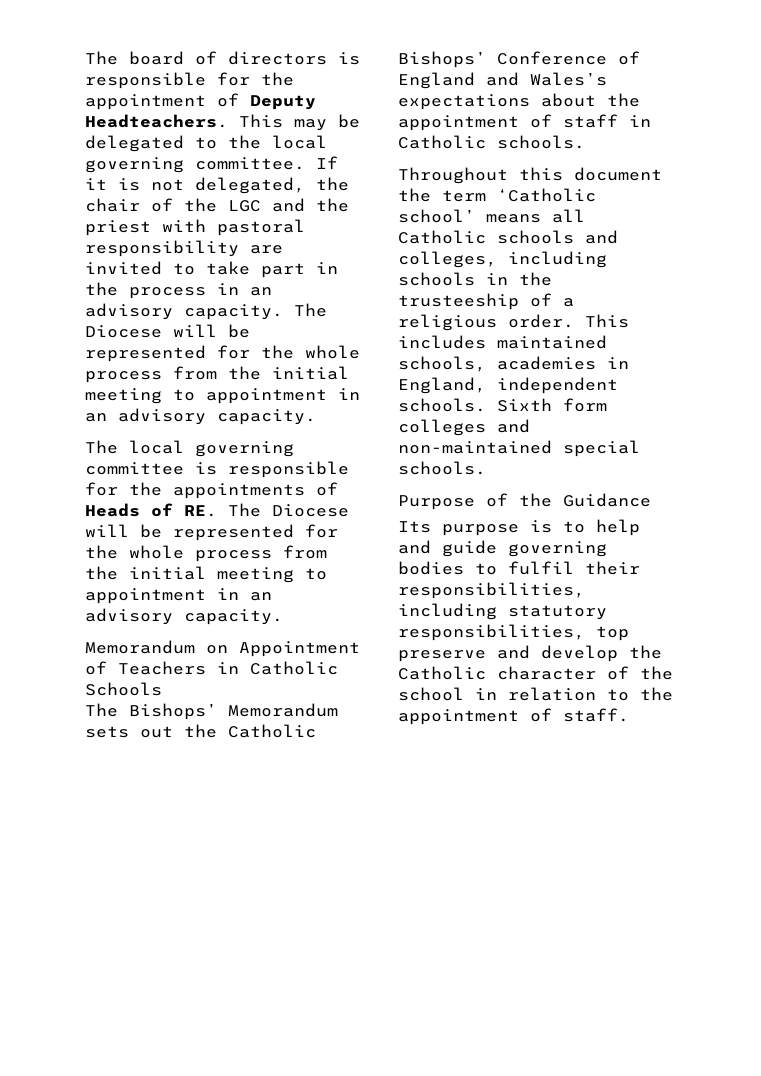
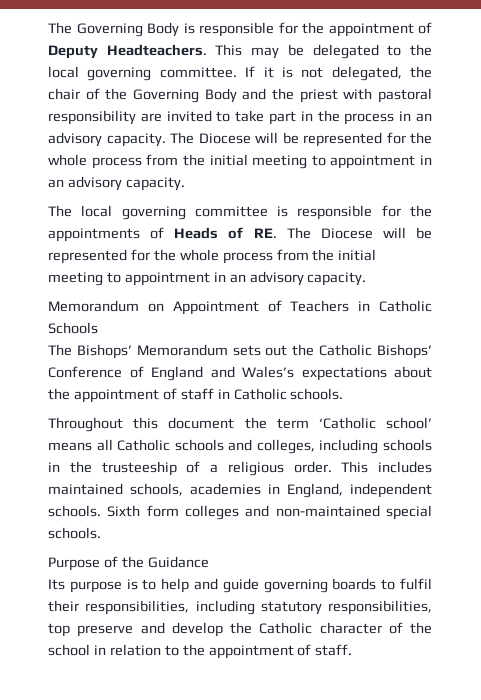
[85,51,327,65] The board of directors -> [48,22,179,37] The Governing Body
[228,200,261,212] LGC -> [133,88,237,103] Governing Body
[398,561,464,575] bodies -> [332,578,377,590] boards

